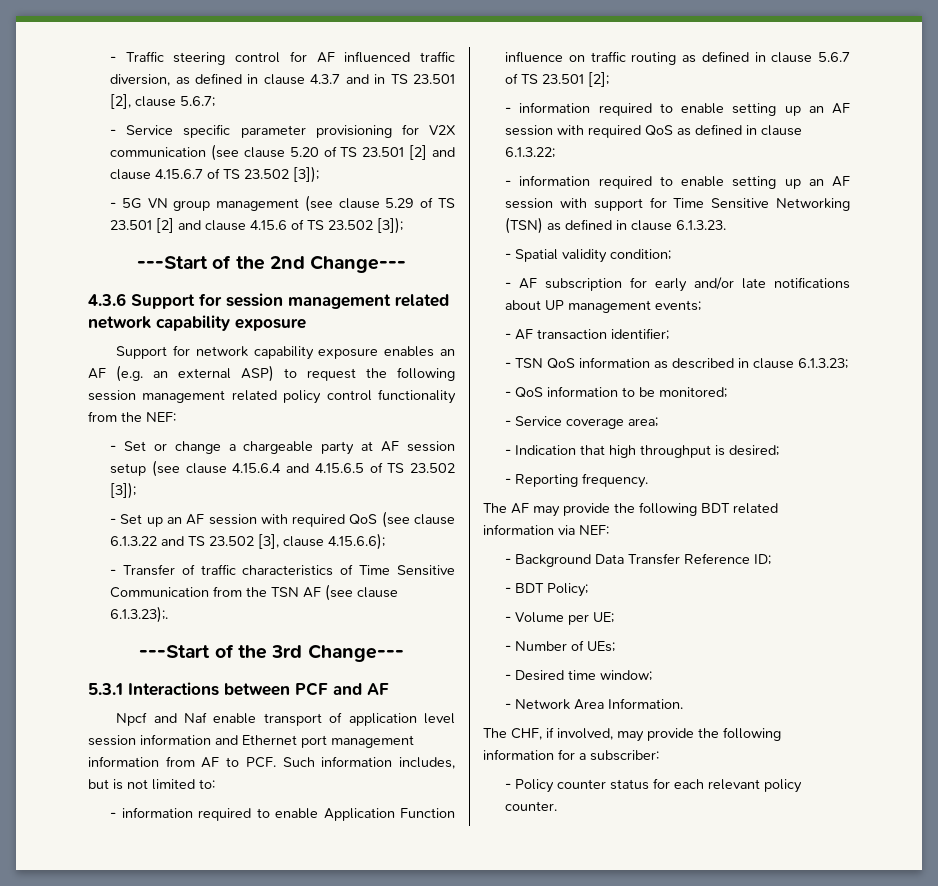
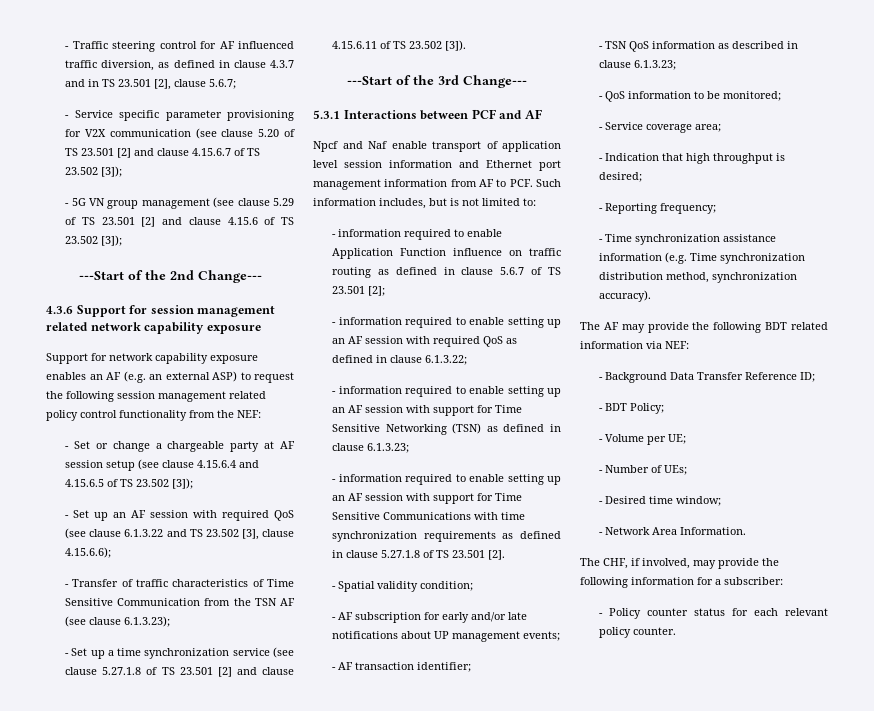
[110,606,169,623] 6.1.3.23);. -> [124,616,171,627] [65,647,294,659] [65,667,294,677] [332,40,467,51] 6.1.3.23); // - Set up a time synchronization service (see clause 5.27.1.8 of TS 23.501 [2] and clause 4.15.6.11 of TS 23.502 [3]).
[676,220,727,230] 6.1.3.23. -> [367,443,410,453] [332,474,561,485] [332,493,523,504] [332,512,526,520] [332,531,561,542] [332,550,506,560] 6.1.3.23; // - information required to enable setting up an AF session with support for Time Sensitive Communications with time synchronization requirements as defined in clause 5.27.1.8 of TS 23.501 [2].
[582,473,649,488] frequency. -> [660,203,717,214] [599,234,777,245] [599,252,806,264] [599,272,798,283] [599,290,652,302] frequency; // - Time synchronization assistance information (e.g. Time synchronization distribution method, synchronization accuracy).

